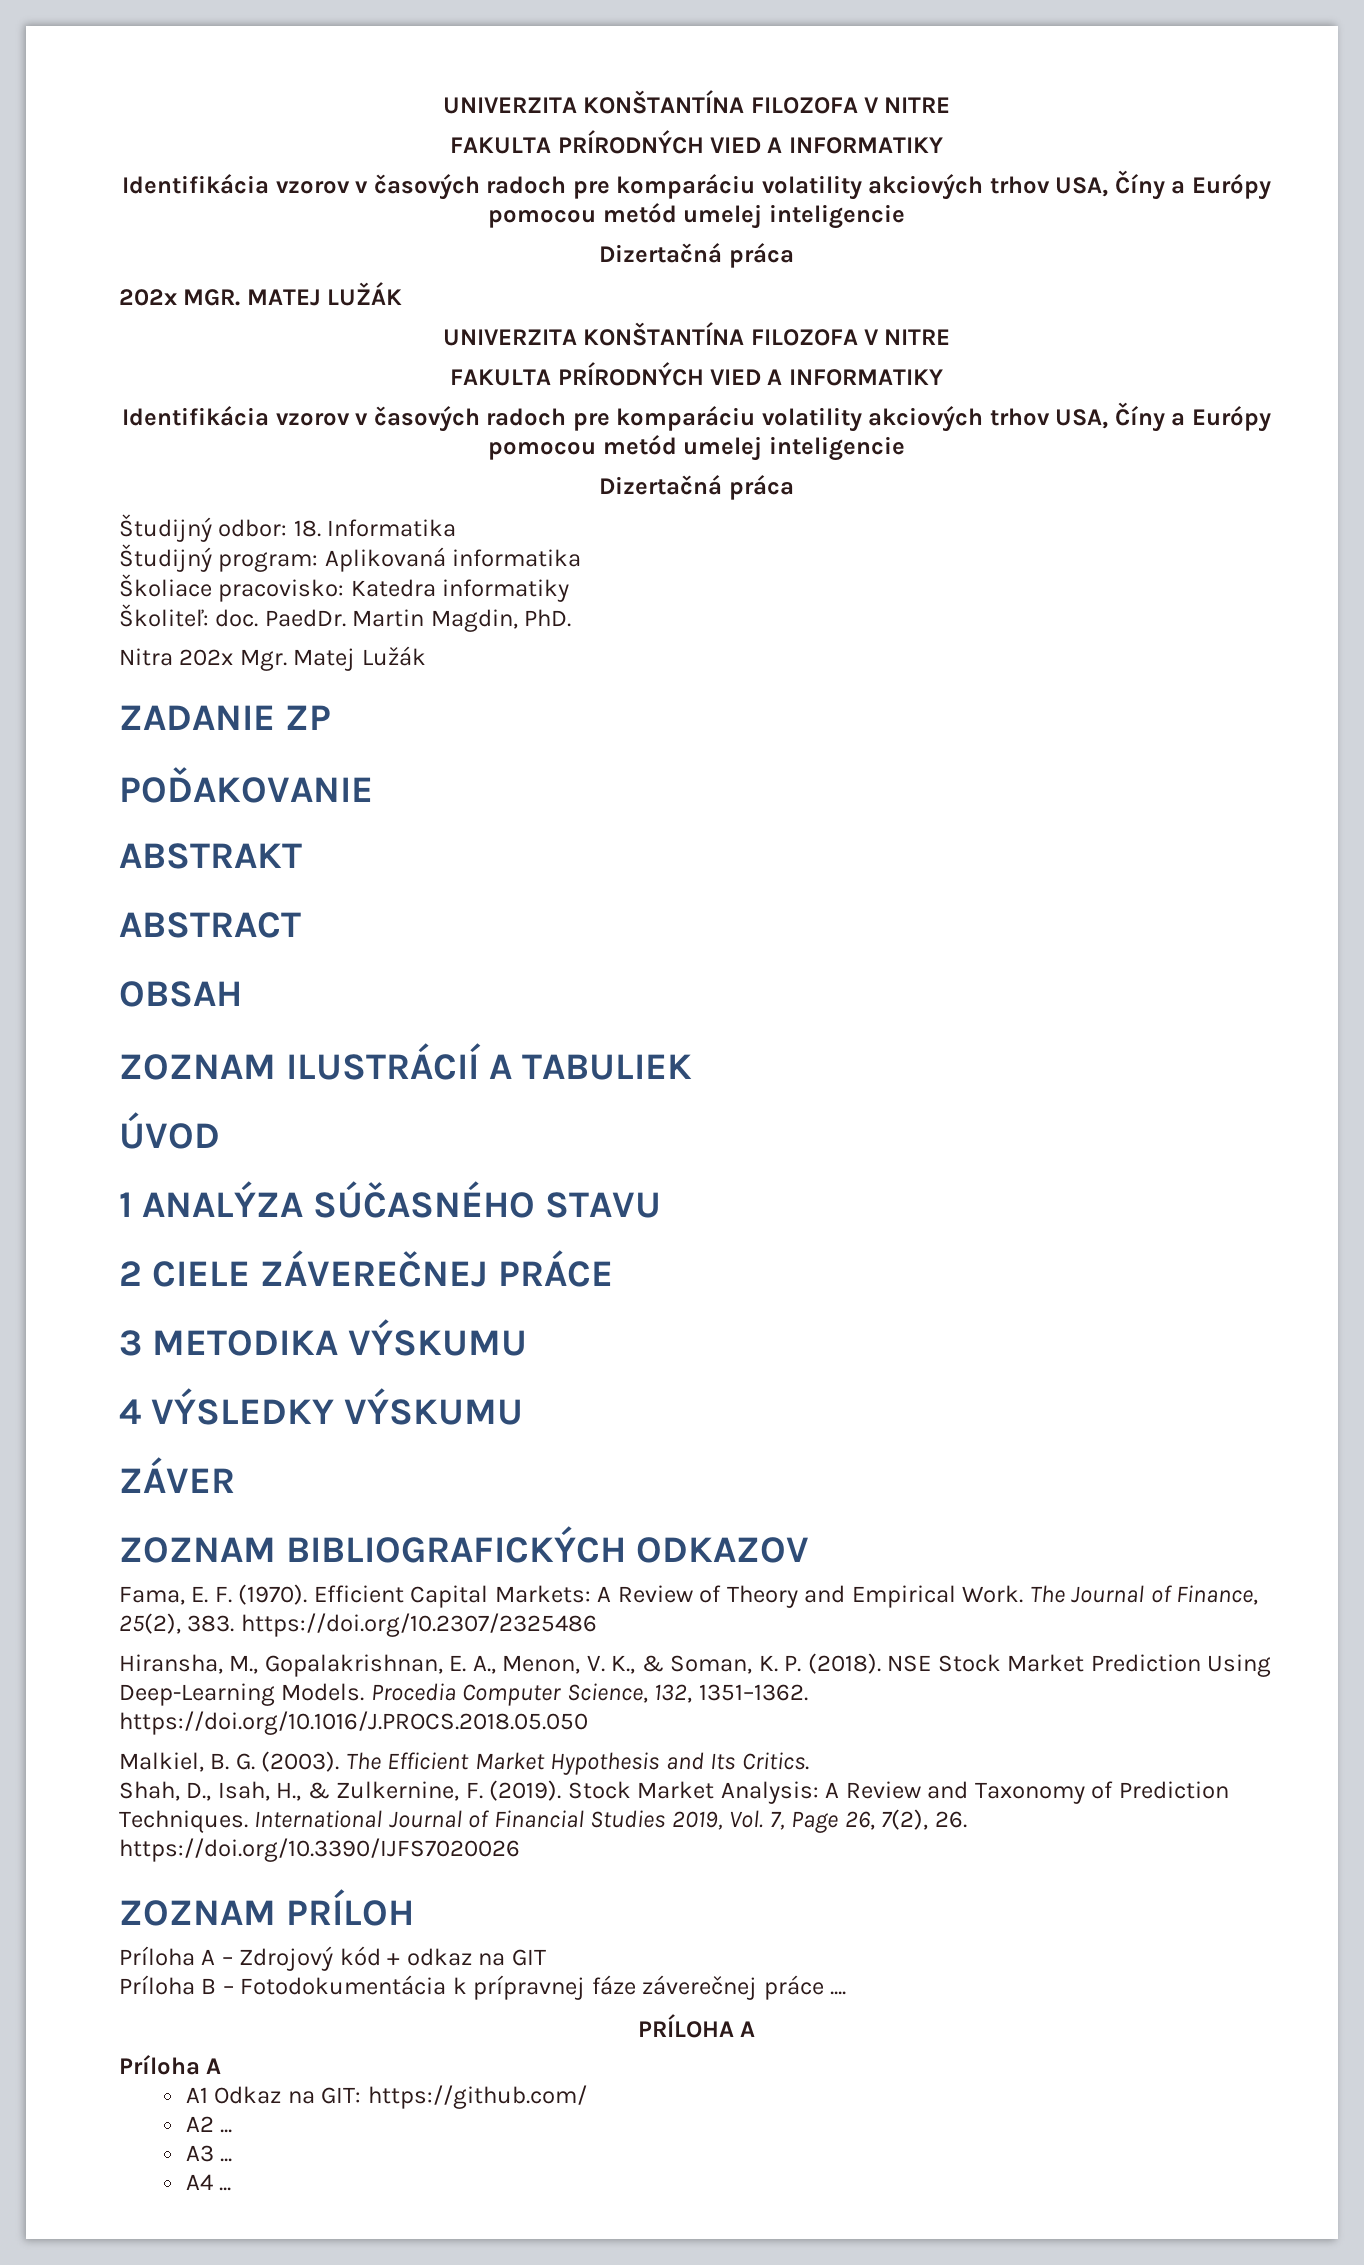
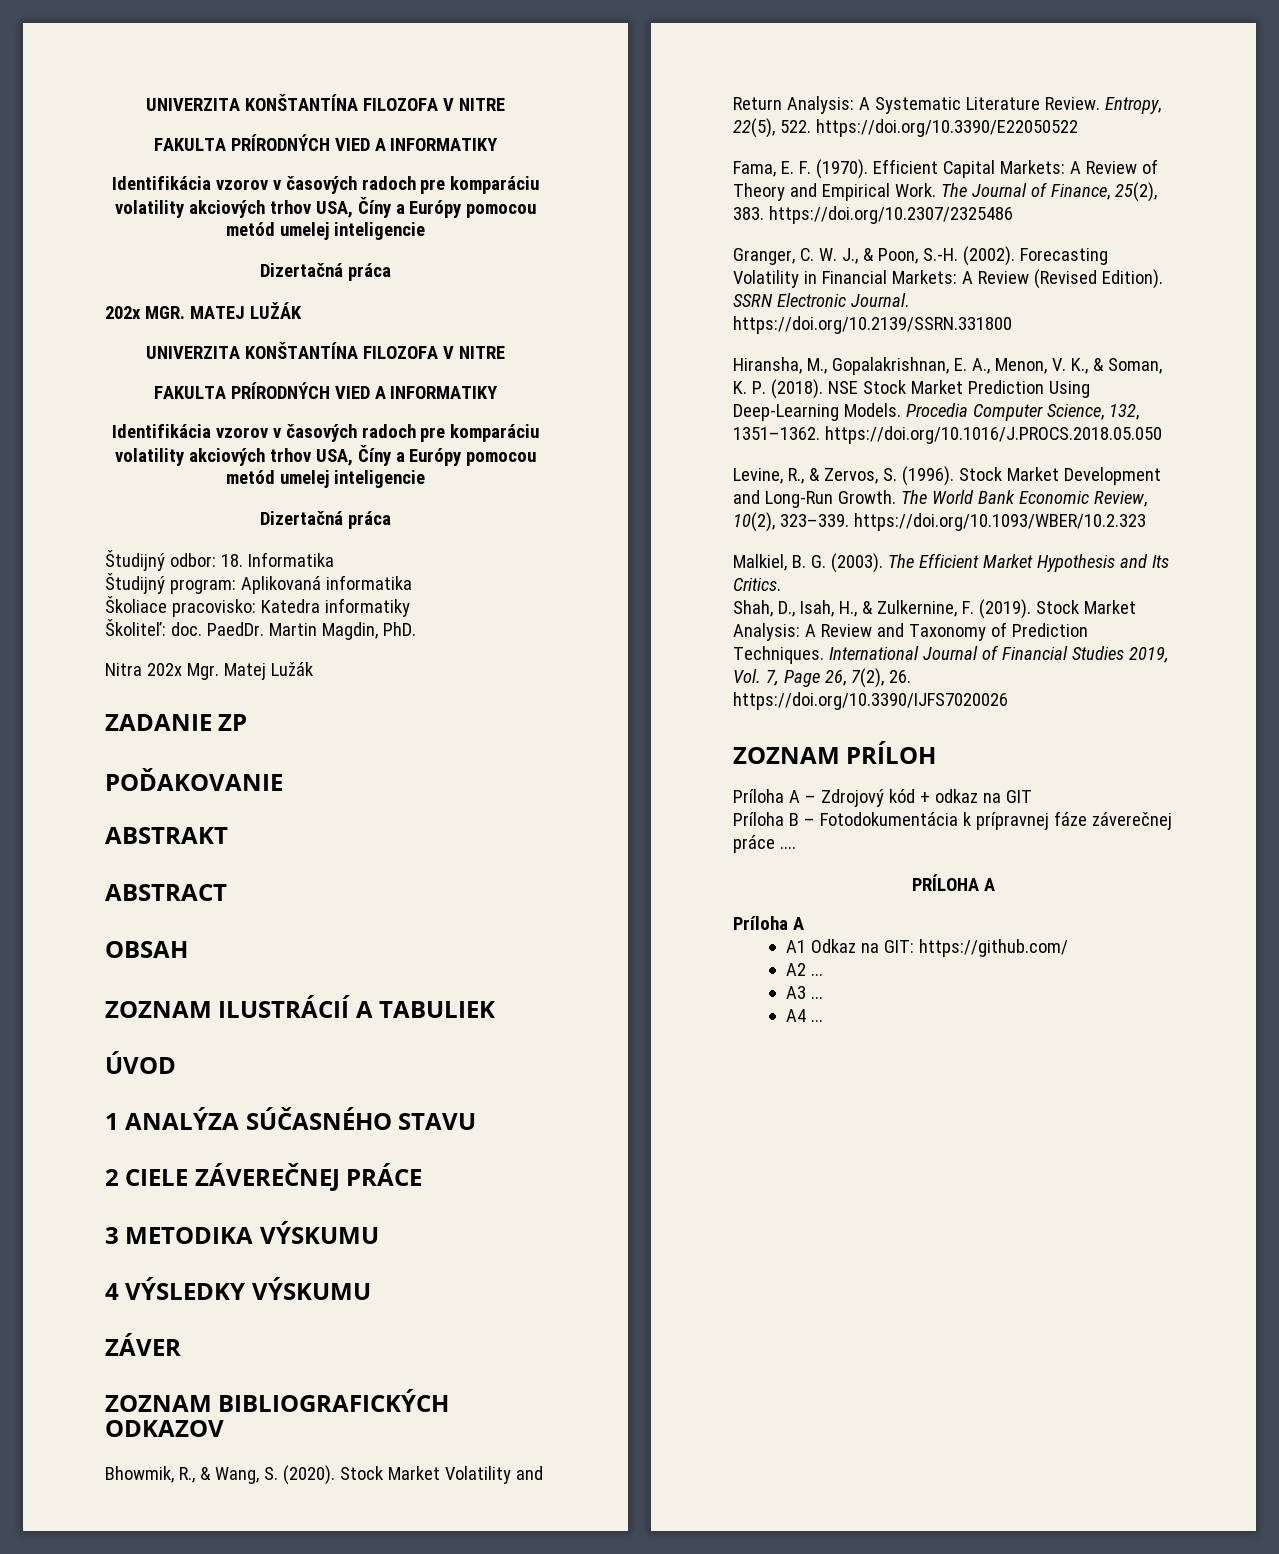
(810, 1550) none -> [105,1465,543,1485] [733,96,1161,114] [733,118,1078,138] // Bhowmik, R., & Wang, S. (2020). Stock Market Volatility and Return Analysis: A Systematic Literature Review. Entropy, 22(5), 522. https://doi.org/10.3390/E22050522
(597, 1625) none -> [733,246,1108,266] [733,269,1163,289] [733,293,909,307] [733,316,1012,334] // Granger, C. W. J., & Poon, S.-H. (2002). Forecasting Volatility in Financial Markets: A Review (Revised Edition). SSRN Electronic Journal. https://doi.org/10.2139/SSRN.331800
(588, 1723) none -> [733,466,1161,486] [733,490,1147,508] [733,512,1146,532] // Levine, R., & Zervos, S. (1996). Stock Market Development and Long-Run Growth. The World Bank Economic Review, 10(2), 323–339. https://doi.org/10.1093/WBER/10.2.323

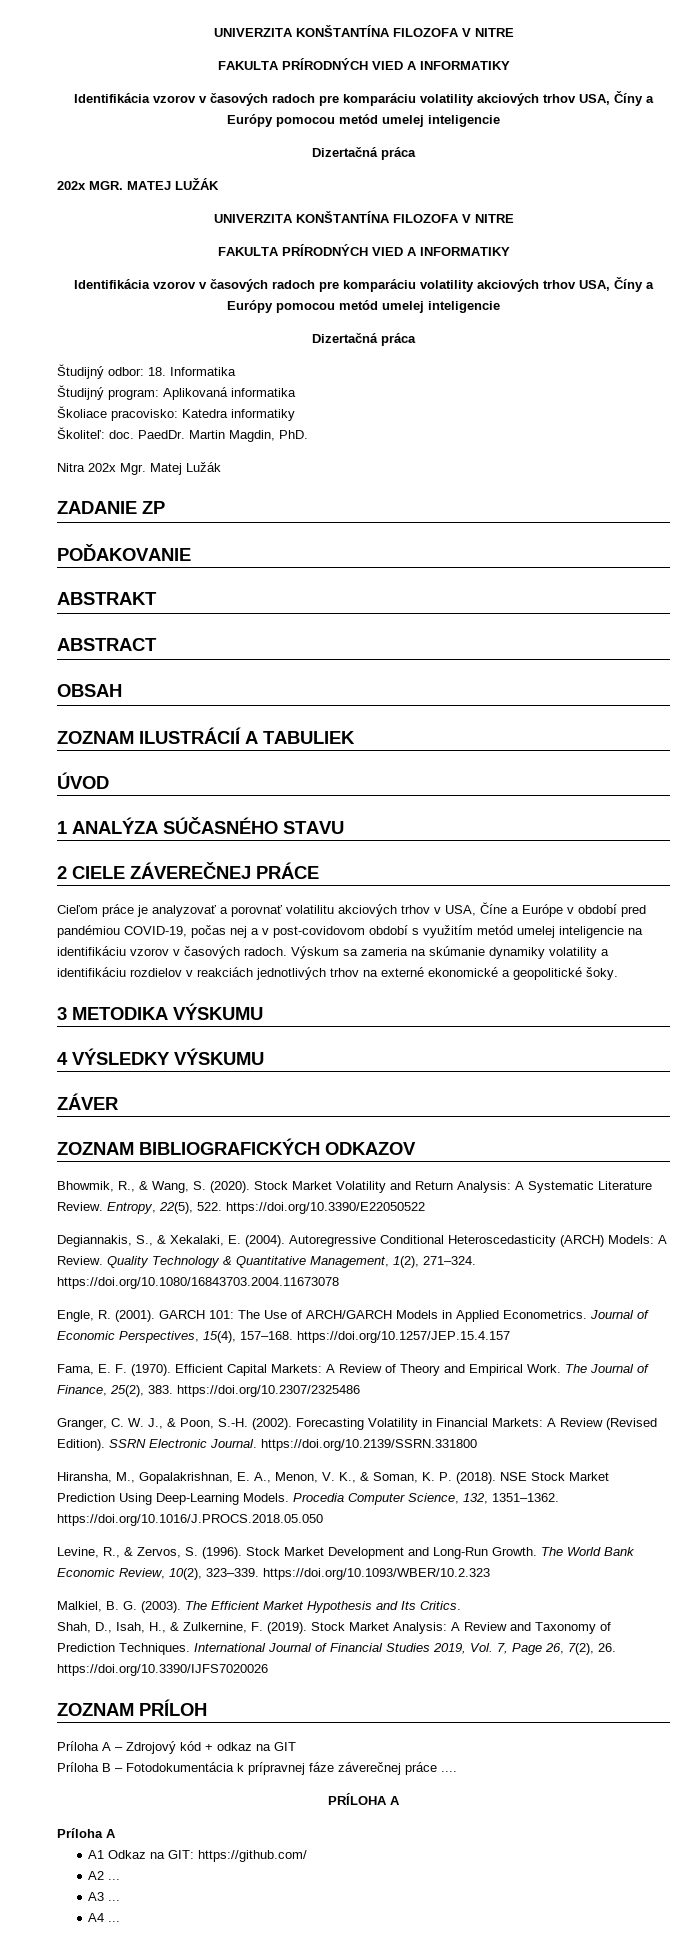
(423, 1174) none -> [57,902,646,917] [57,925,643,938] [57,946,609,959] [57,967,618,980] // Cieľom práce je analyzovať a porovnať volatilitu akciových trhov v USA, Číne a Európe v období pred pandémiou COVID-19, počas nej a v post-covidovom období s využitím metód umelej inteligencie na identifikáciu vzorov v časových radoch. Výskum sa zameria na skúmanie dynamiky volatility a identifikáciu rozdielov v reakciách jednotlivých trhov na externé ekonomické a geopolitické šoky.
(1078, 128) none -> [57,1235,667,1247] [57,1256,476,1268] [57,1277,339,1289] [57,1310,649,1322] [57,1331,510,1343] // Degiannakis, S., & Xekalaki, E. (2004). Autoregressive Conditional Heteroscedasticity (ARCH) Models: A Review. Quality Technology & Quantitative Management, 1(2), 271–324. https://doi.org/10.1080/16843703.2004.11673078 // Engle, R. (2001). GARCH 101: The Use of ARCH/GARCH Models in Applied Econometrics. Journal of Economic Perspectives, 15(4), 157–168. https://doi.org/10.1257/JEP.15.4.157

